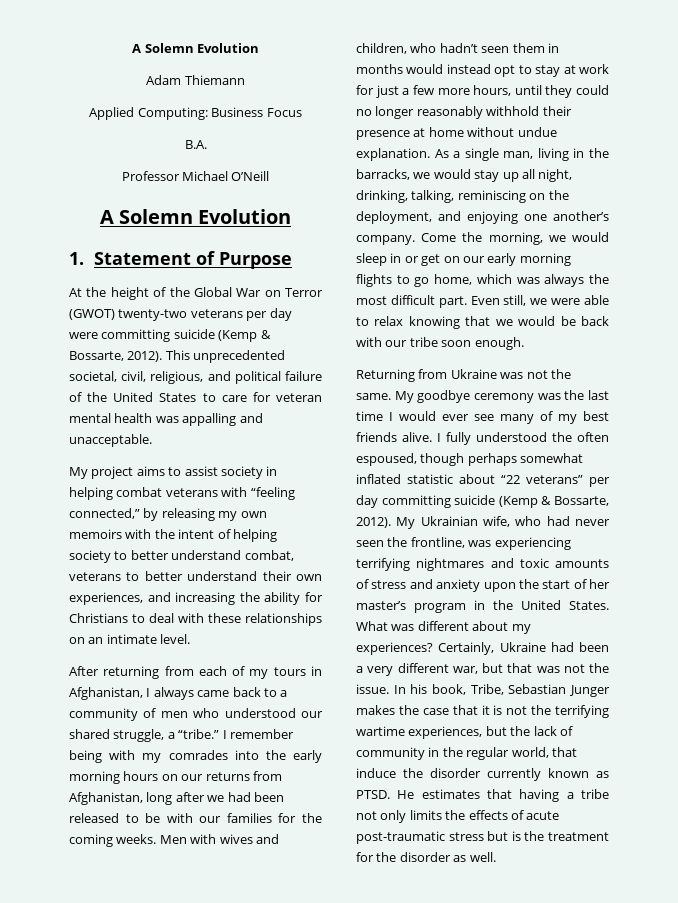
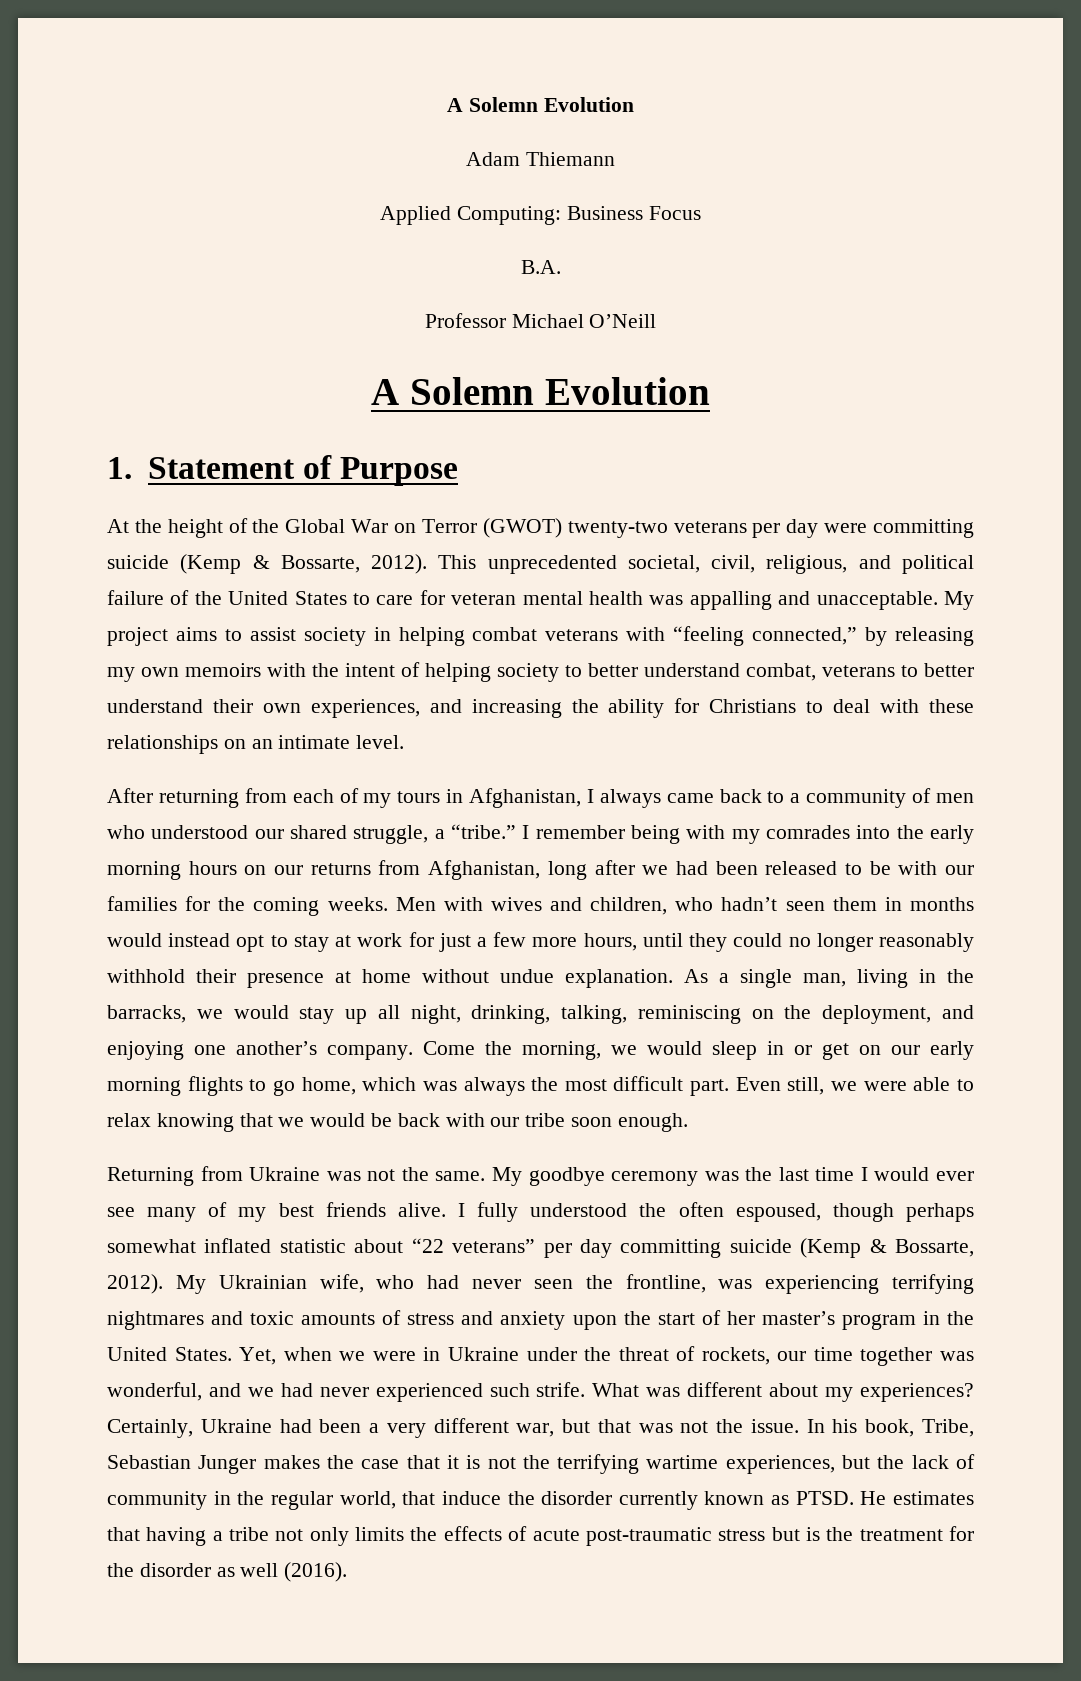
(152, 440) // -> (938, 600) none
(609, 605) none -> [239,1346,974,1366] [107,1382,586,1402] Yet, when we were in Ukraine under the threat of rockets, our time together was wonderful, and we had never experienced such strife.
[469,852,496,862] well. -> [240,1562,348,1582] well (2016).

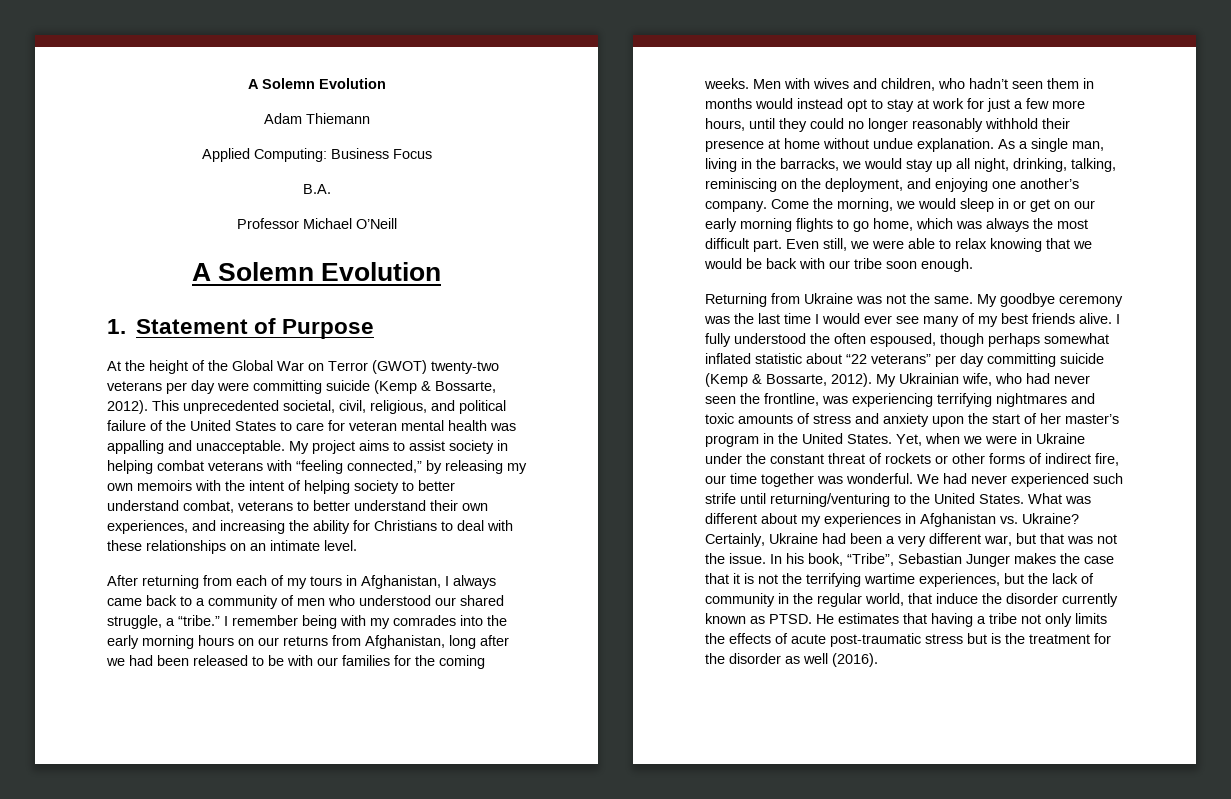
(612, 1354) none -> [770,454,824,464] constant
[701,1347,770,1365] rockets, -> [885,453,1119,466] rockets or other forms of indirect fire,
[107,1382,274,1401] wonderful, and we -> [846,473,939,484] wonderful. We
[536,1382,586,1397] strife. -> [705,493,1024,507] strife until returning/venturing to the United States.
[859,1383,974,1402] experiences? -> [824,513,1079,527] experiences in Afghanistan vs. Ukraine?
[921,1419,974,1437] Tribe, -> [847,553,894,566] “Tribe”,

